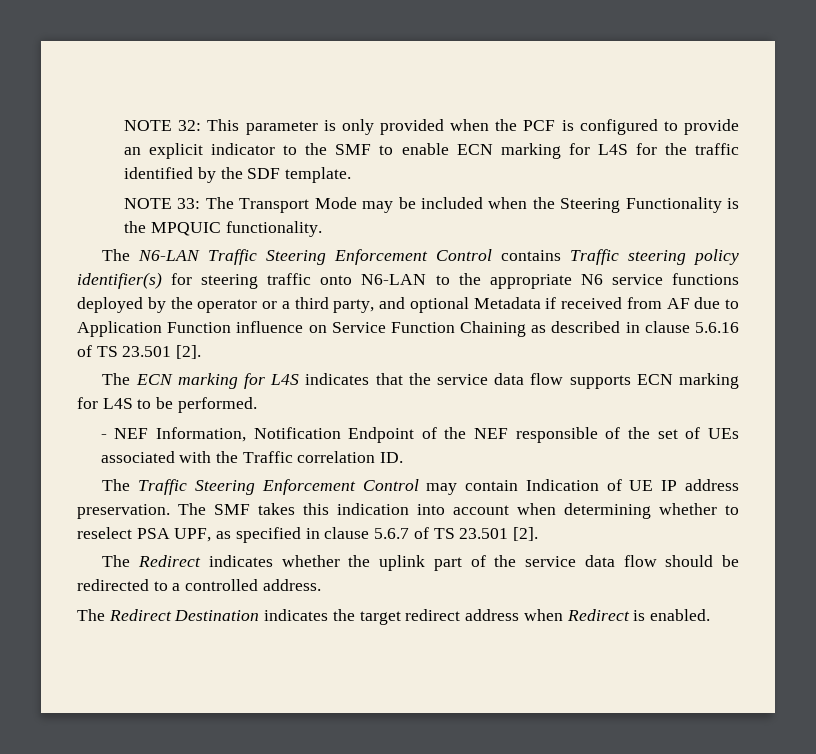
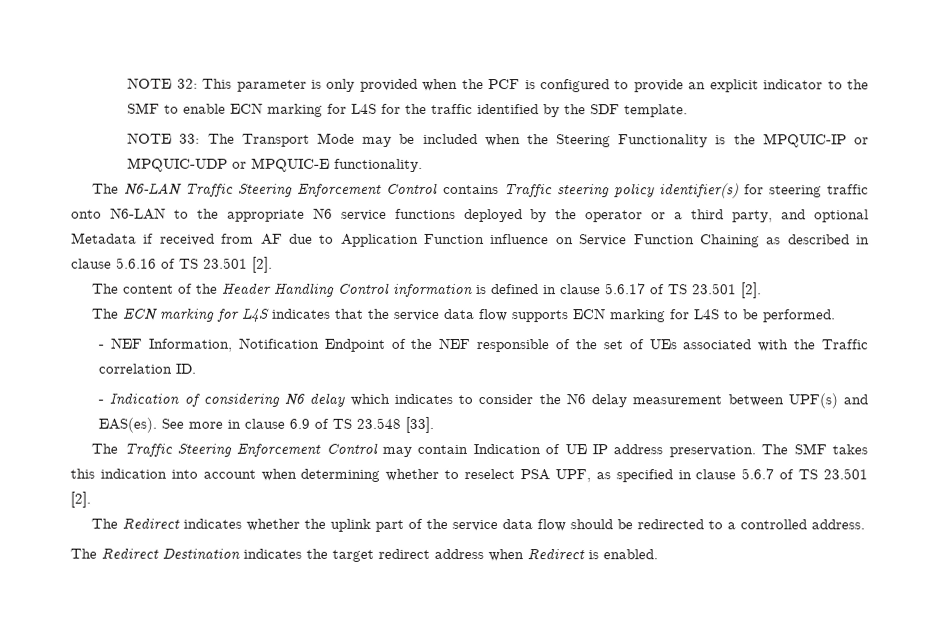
[150,222,221,236] MPQUIC -> [762,133,869,148] [127,157,331,172] MPQUIC-IP or MPQUIC-UDP or MPQUIC-E
(202, 352) none -> [92,282,763,299] // The content of the Header Handling Control information is defined in clause 5.6.17 of TS 23.501 [2].
(404, 457) none -> [98,392,869,409] [98,416,435,433] // - Indication of considering N6 delay which indicates to consider the N6 delay measurement between UPF(s) and EAS(es). See more in clause 6.9 of TS 23.548 [33].

